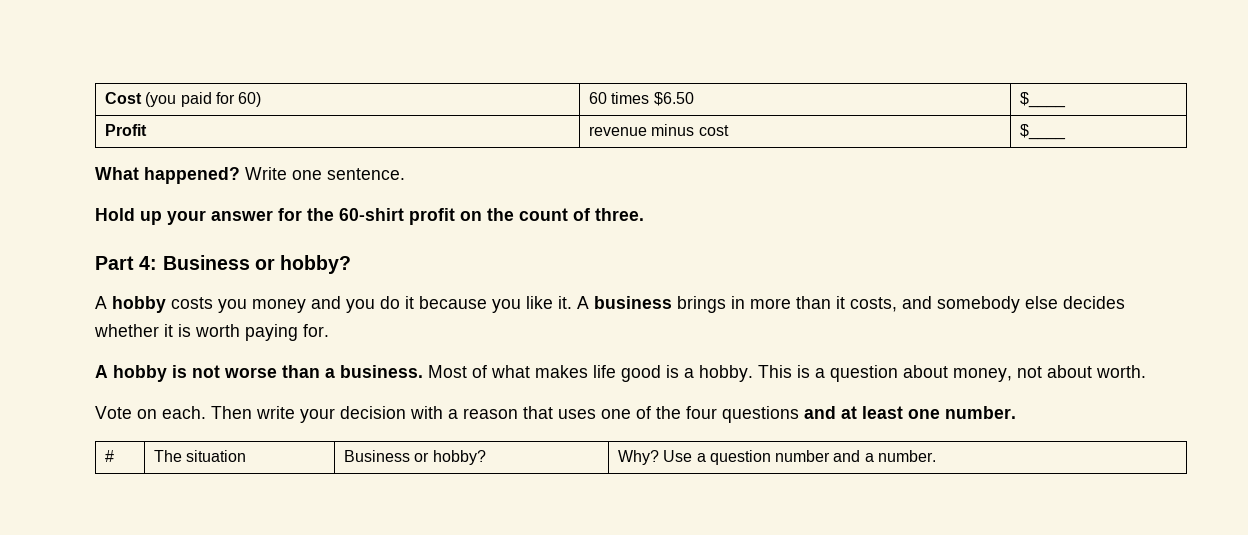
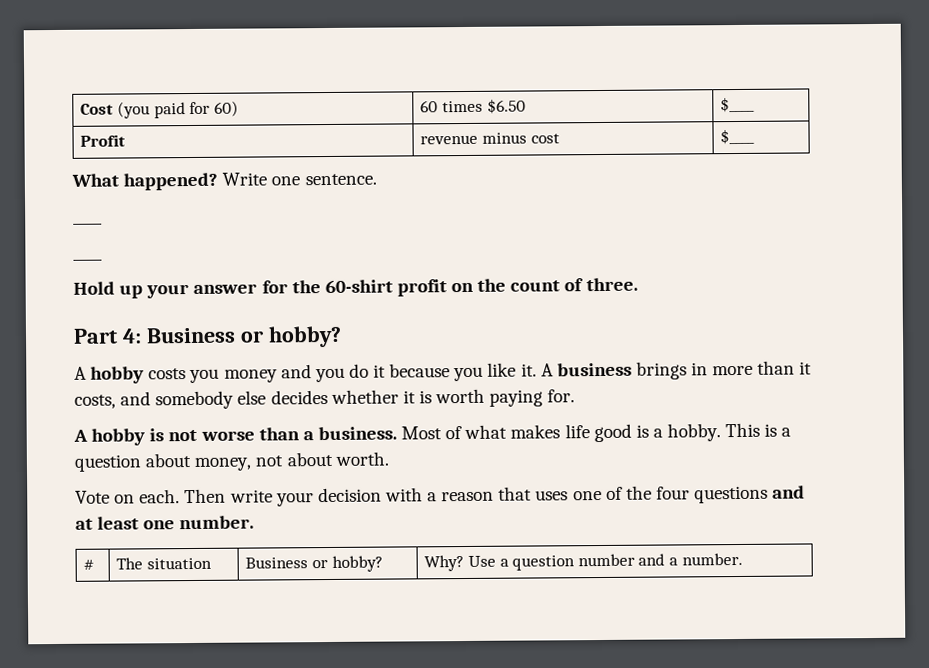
(405, 174) none -> [73,222,103,225] [73,258,103,261] // ____ // ____

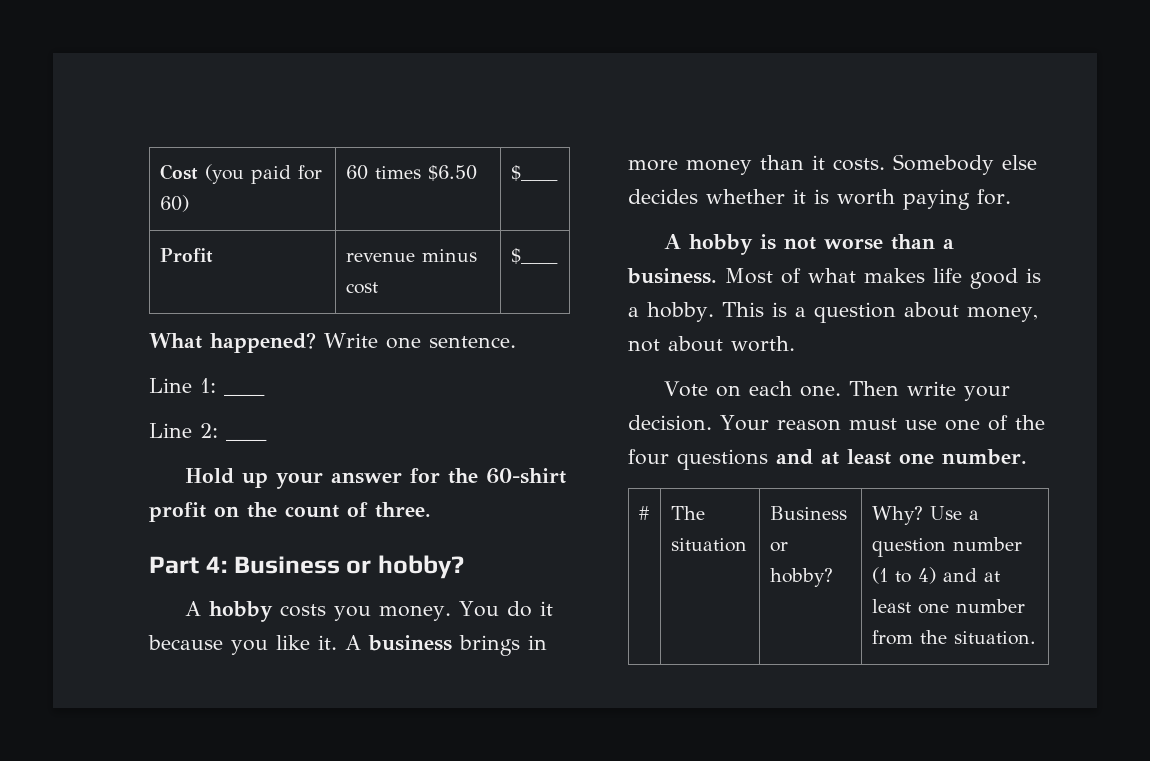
[73,222,103,225] ____ // -> [149,378,216,393] [224,393,265,396] [149,423,218,438] Line 1: ____ // Line 2:
[223,364,345,383] money and you -> [378,601,499,621] money. You
(754, 370) none -> [686,159,752,175] money
[74,390,235,410] costs, and somebody -> [833,154,994,175] costs. Somebody
[139,489,181,504] each. -> [748,381,841,397] each one.
[317,486,569,503] decision with a reason that uses -> [628,415,937,431] decision. Your reason must use
[638,552,743,566] and a number. -> [871,567,1000,584] [871,599,1025,614] [871,630,1036,645] (1 to 4) and at least one number from the situation.

